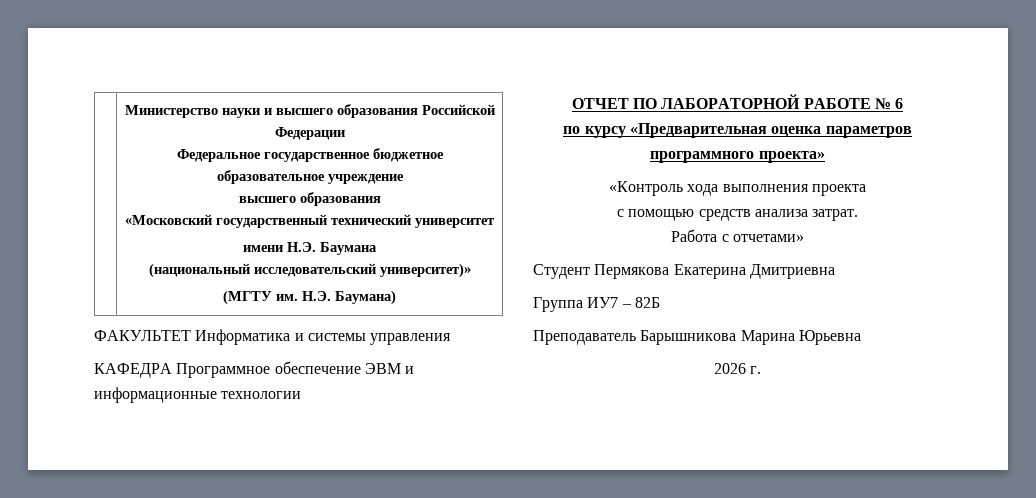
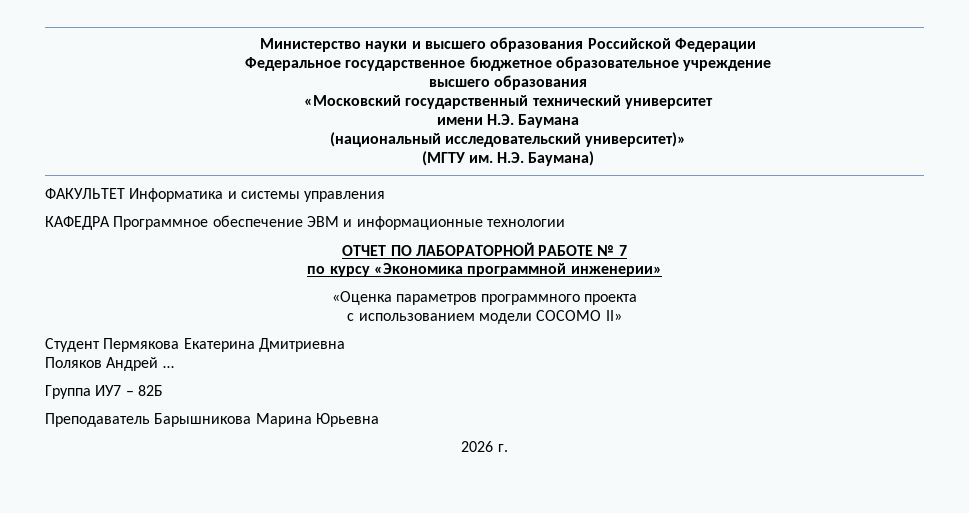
[895,98,904,109] 6 -> [618,245,627,256] 7
[630,123,912,138] [650,151,825,163] [609,181,866,196] [616,209,859,221] [671,229,804,242] «Предварительная оценка параметров программного проекта» // «Контроль хода выполнения проекта // с помощью средств анализа затрат. // Работа с отчетами» -> [374,263,662,277] [331,291,638,305] [347,310,622,324] «Экономика программной инженерии» // «Оценка параметров программного проекта // с использованием модели COCOMO II»
(835, 271) none -> [45,357,174,371] // Поляков Андрей …

